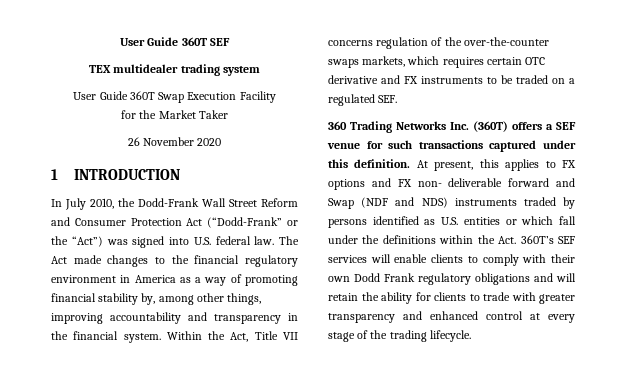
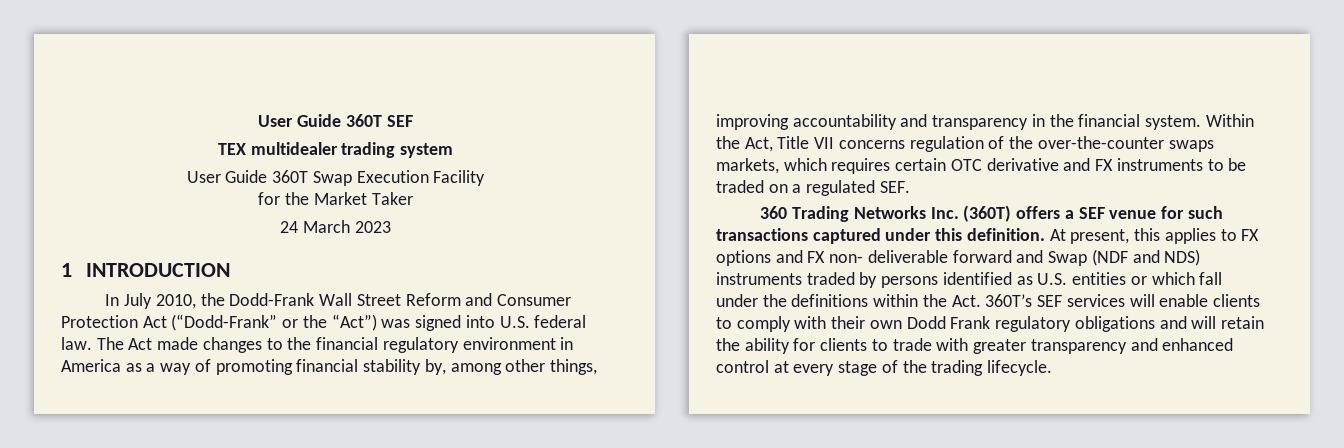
[127,137,222,146] 26 November 2020 -> [280,220,391,233] 24 March 2023

